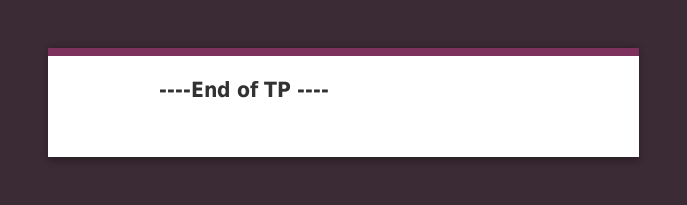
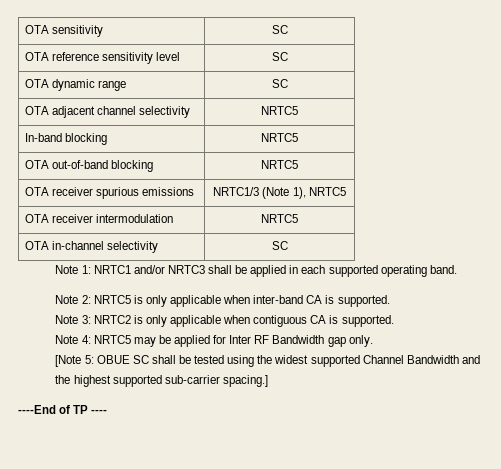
(159, 89) none -> [24,25,103,37] [271,25,288,34] [24,52,181,64] [271,52,288,61] [24,79,126,91] [271,79,288,88] [24,106,191,118] [261,106,298,115] [24,133,107,145] [261,133,298,142] [24,160,153,172] [261,160,298,169] [24,187,195,199] [213,187,346,199] [24,214,173,223] [261,214,298,223] [24,241,158,253] [271,241,288,250] [55,265,457,277] [55,295,390,307] [55,315,394,327] [55,335,373,347] [55,355,480,367] [55,375,268,387] OTA sensitivity | SC // OTA reference sensitivity level | SC // OTA dynamic range | SC // OTA adjacent channel selectivity | NRTC5 // In-band blocking | NRTC5 // OTA out-of-band blocking | NRTC5 // OTA receiver spurious emissions | NRTC1/3 (Note 1), NRTC5 // OTA receiver intermodulation | NRTC5 // OTA in-channel selectivity | SC // Note 1: NRTC1 and/or NRTC3 shall be applied in each supported operating band. // Note 2: NRTC5 is only applicable when inter-band CA is supported. // Note 3: NRTC2 is only applicable when contiguous CA is supported. // Note 4: NRTC5 may be applied for Inter RF Bandwidth gap only. // [Note 5: OBUE SC shall be tested using the widest supported Channel Bandwidth and the highest supported sub-carrier spacing.] //

